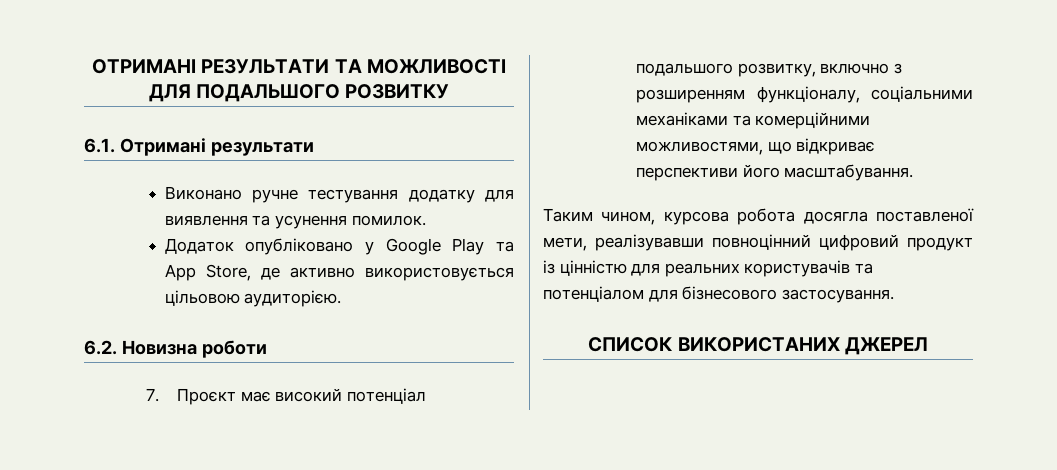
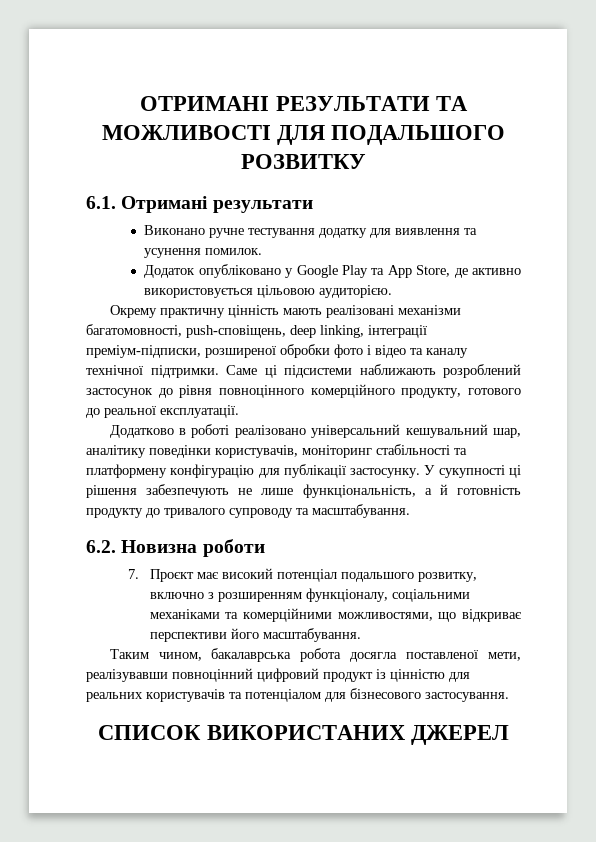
(342, 298) none -> [109,305,461,318] [86,324,427,338] [86,344,468,358] [86,364,521,378] [86,384,521,398] [86,405,239,418] [109,424,521,438] [86,444,467,458] [86,464,521,478] [86,484,521,498] [86,504,410,518] // Окрему практичну цінність мають реалізовані механізми багатомовності, push-сповіщень, deep linking, інтеграції преміум-підписки, розширеної обробки фото і відео та каналу технічної підтримки. Саме ці підсистеми наближають розроблений застосунок до рівня повноцінного комерційного продукту, готового до реальної експлуатації. // Додатково в роботі реалізовано універсальний кешувальний шар, аналітику поведінки користувачів, моніторинг стабільності та платформену конфігурацію для публікації застосунку. У сукупності ці рішення забезпечують не лише функціональність, а й готовність продукту до тривалого супроводу та масштабування.
[663,211,729,225] курсова -> [211,648,292,662] бакалаврська

